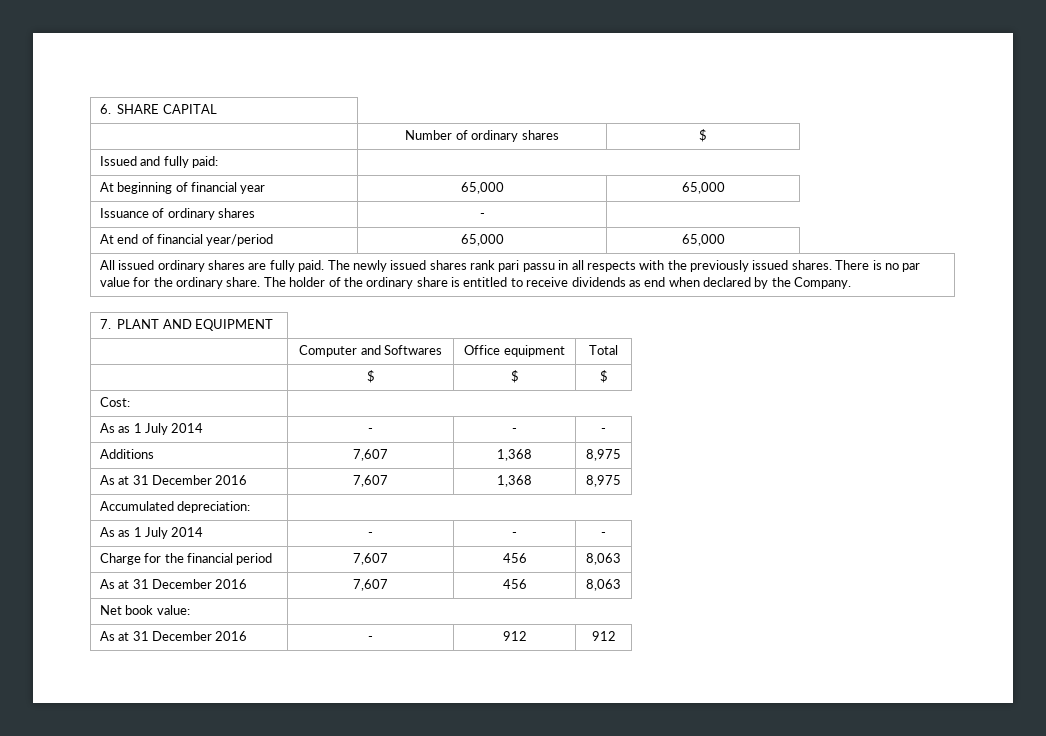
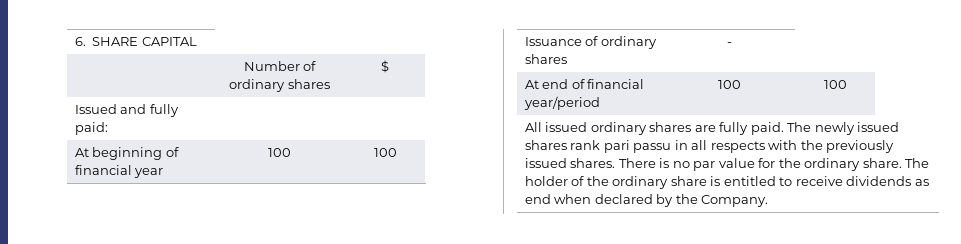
[460,182,504,194] [681,182,725,194] 65,000 | 65,000 -> [268,148,291,157] [373,148,397,157] 100 | 100
[460,234,504,246] [681,234,725,246] 65,000 | 65,000 -> [718,80,741,89] [823,80,847,89] 100 | 100
[99,319,273,331] [299,345,442,357] [464,345,565,357] [589,345,618,355] [366,370,375,383] [510,370,519,383] [599,370,608,383] [99,397,130,407] [99,423,204,435] [368,428,373,433] [512,428,517,433] [601,428,606,433] [99,449,154,459] [353,449,388,461] [497,449,532,461] [586,449,621,461] [99,475,248,485] [353,475,388,487] [497,475,532,487] [586,475,621,487] [99,501,251,513] [99,527,204,539] [368,532,373,537] [512,532,517,537] [601,532,606,537] [99,553,273,565] [353,553,388,565] [502,553,527,563] [586,553,621,565] [99,579,248,589] [353,579,388,591] [502,579,527,589] [586,579,621,591] [99,605,190,615] [99,631,248,641] [368,636,373,641] [502,631,527,641] [591,631,616,641] // 7. PLANT AND EQUIPMENT // | Computer and Softwares | Office equipment | Total // | $ | $ | $ // Cost: // As as 1 July 2014 | - | - | - // Additions | 7,607 | 1,368 | 8,975 // As at 31 December 2016 | 7,607 | 1,368 | 8,975 // Accumulated depreciation: // As as 1 July 2014 | - | - | - // Charge for the financial period | 7,607 | 456 | 8,063 // As at 31 December 2016 | 7,607 | 456 | 8,063 // Net book value: // As at 31 December 2016 | - | 912 | 912 -> (769, 201) none

